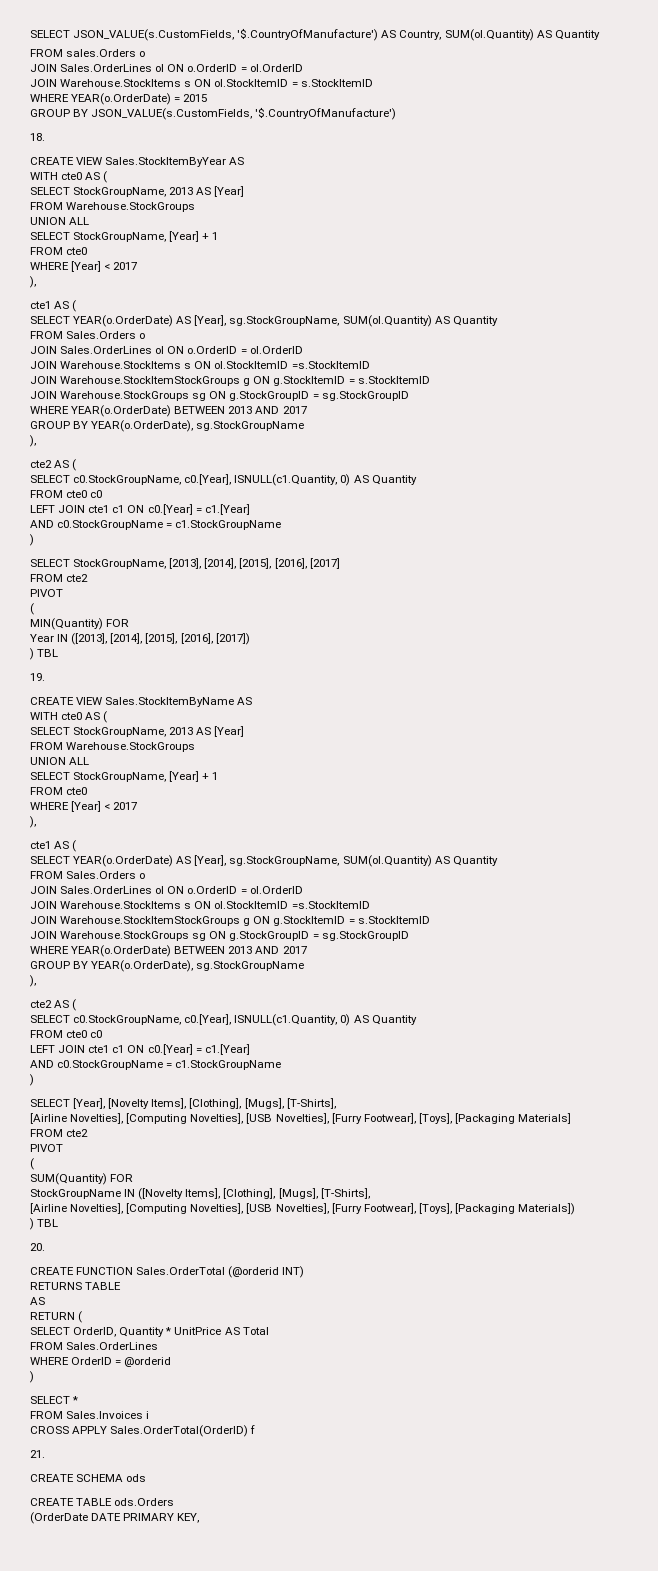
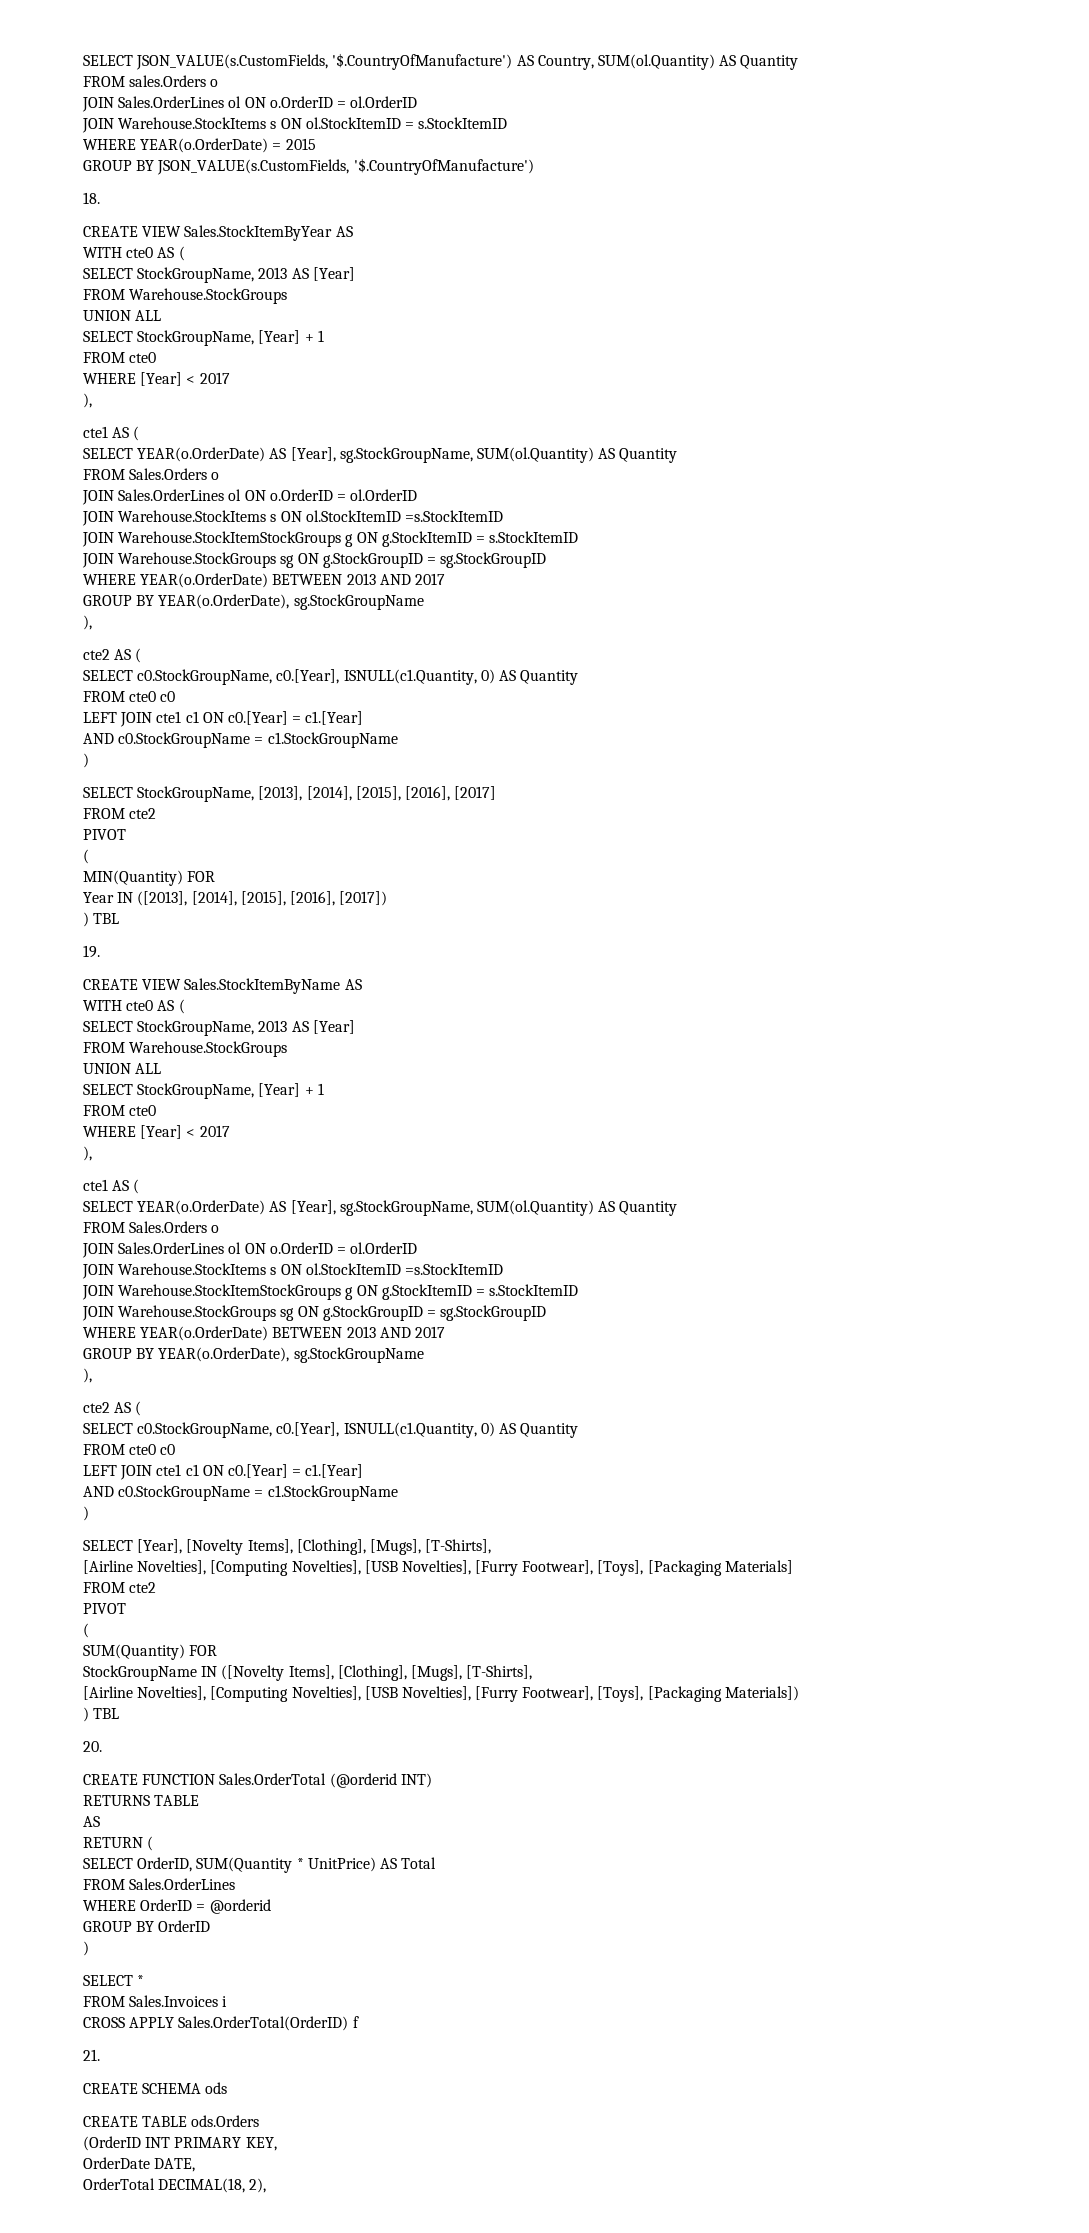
[119,1327,222,1337] Quantity * UnitPrice -> [196,1857,376,1873] SUM(Quantity * UnitPrice)
(172, 1362) none -> [83,1920,211,1932] // GROUP BY OrderID
[30,1512,122,1524] (OrderDate DATE -> [83,2136,171,2151] (OrderID INT
(200, 1518) none -> [83,2157,196,2172] [83,2178,267,2193] // OrderDate DATE, // OrderTotal DECIMAL(18, 2),

